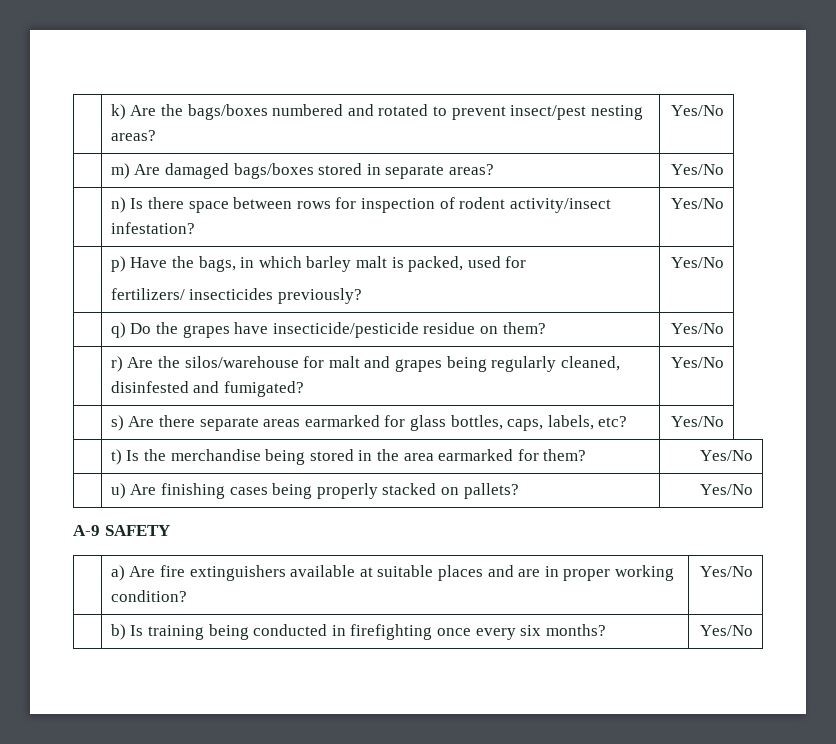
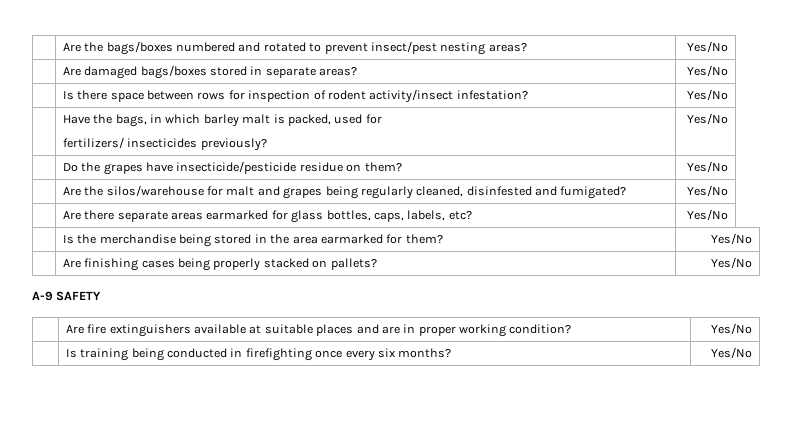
[110,104,126,120] | k) -> (62, 47) |
[110,163,130,179] m) -> (729, 46) none
[110,197,126,213] n) -> (729, 70) none
[110,256,126,272] p) -> (729, 94) none
[110,322,126,338] q) -> (729, 118) none
[110,356,123,372] r) -> (729, 166) none
[110,415,124,431] s) -> (729, 190) none
[110,449,122,465] t) -> (729, 214) none
[110,483,126,499] u) -> (753, 238) none
[110,565,125,581] a) -> (102, 296) none
[110,624,126,640] b) -> (753, 328) none

